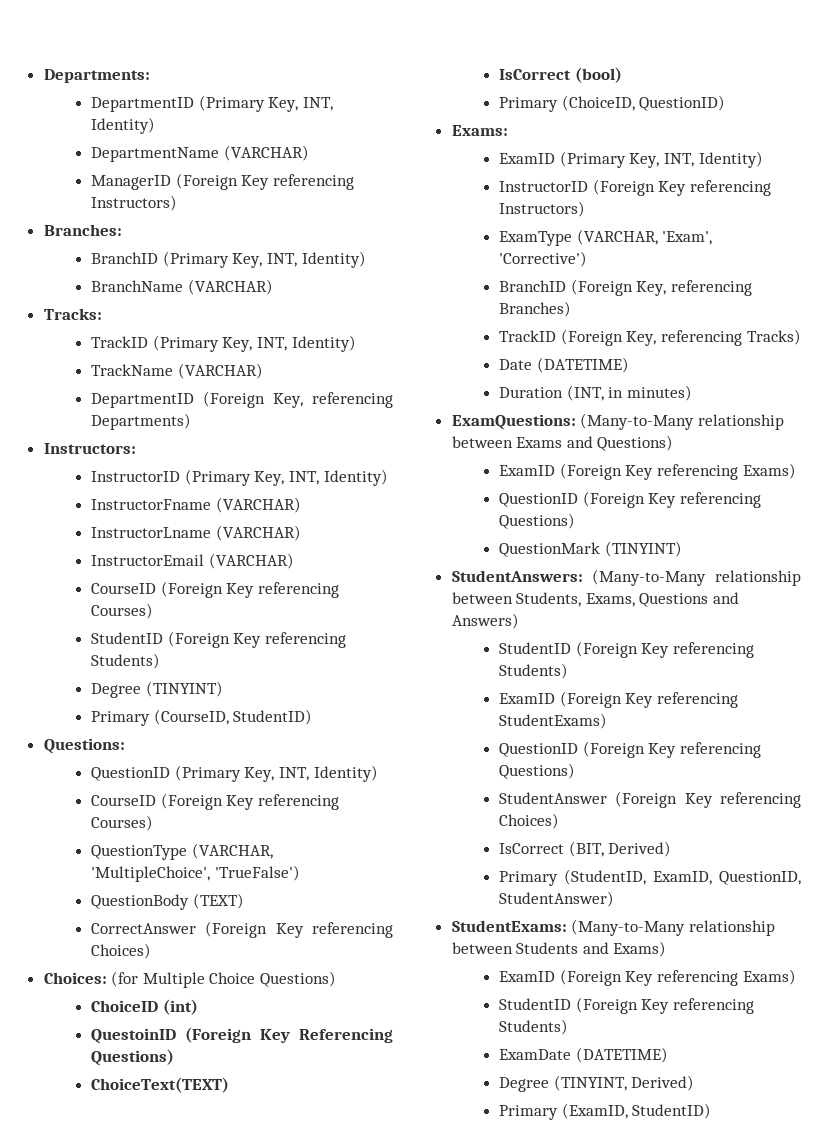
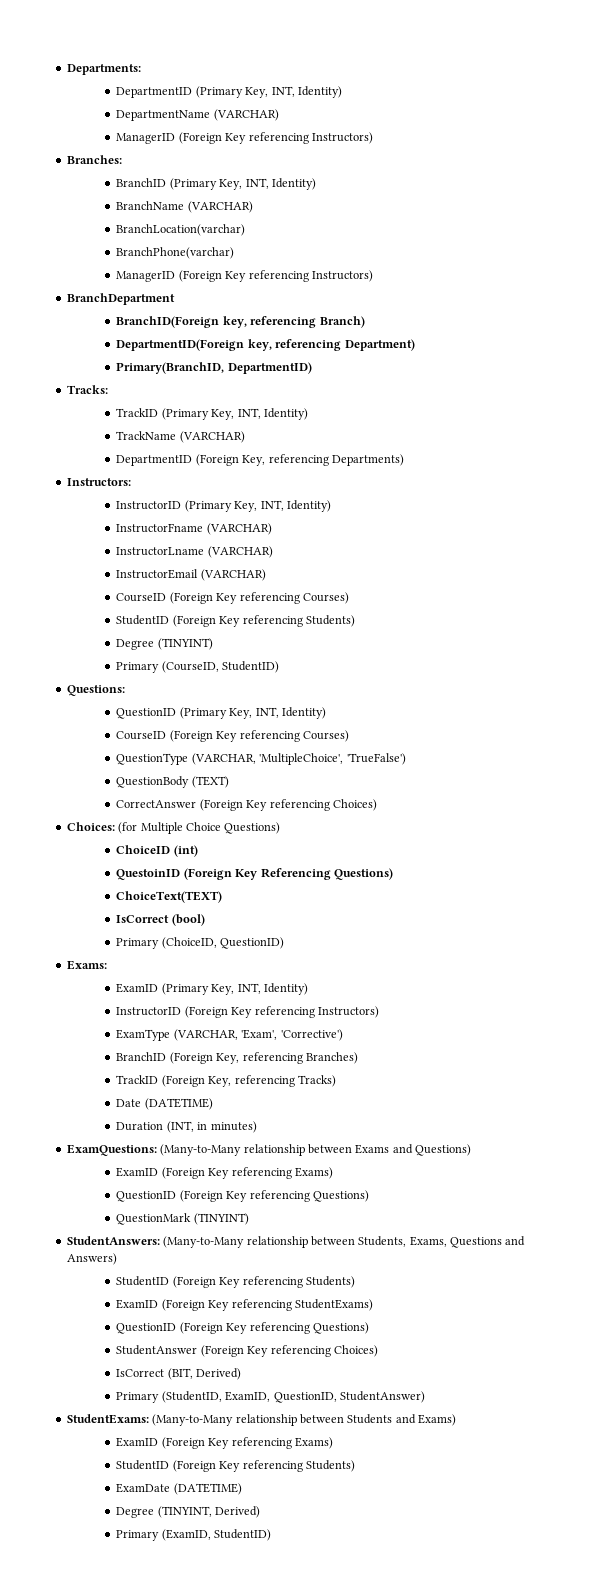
(273, 287) none -> [116,224,246,236] [116,247,235,259] [116,270,373,282] [66,293,175,305] [116,316,365,328] [116,339,415,351] [116,362,312,374] // BranchLocation(varchar) // BranchPhone(varchar) // ManagerID (Foreign Key referencing Instructors) // BranchDepartment // BranchID(Foreign key, referencing Branch) // DepartmentID(Foreign key, referencing Department) // Primary(BranchID, DepartmentID)

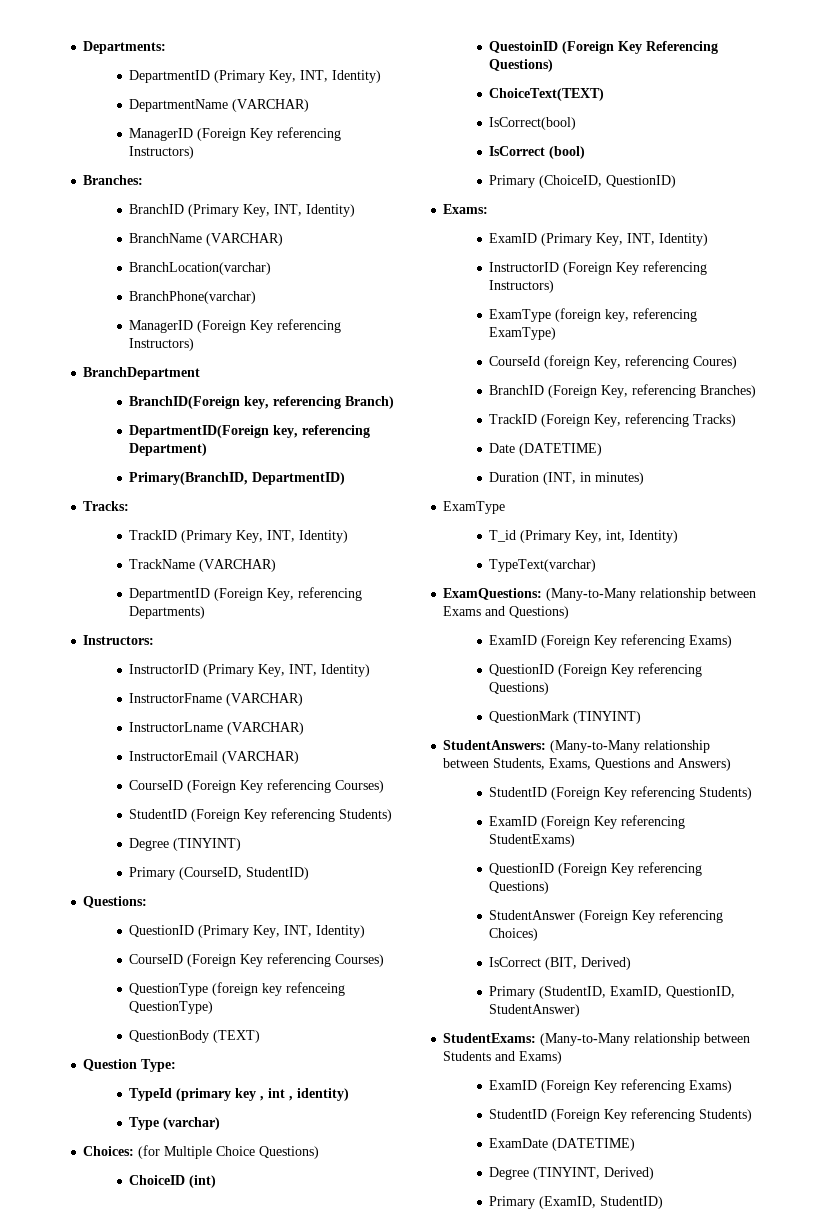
[191,753,406,765] [116,776,229,788] [116,799,377,811] (VARCHAR, 'MultipleChoice', 'TrueFalse') // QuestionBody (TEXT) // CorrectAnswer (Foreign Key referencing Choices) -> [212,982,346,996] [129,1001,214,1014] [129,1030,261,1043] [83,1059,177,1072] [129,1088,350,1101] [129,1117,221,1130] (foreign key refenceing QuestionType) // QuestionBody (TEXT) // Question Type: // TypeId (primary key , int , identity) // Type (varchar)
(223, 897) none -> [489,117,577,130] // IsCorrect(bool)
[173,1029,343,1041] (VARCHAR, 'Exam', 'Corrective') -> [555,308,698,322] [489,327,557,340] [489,355,738,369] (foreign key, referencing ExamType) // CourseId (foreign Key, referencing Coures)
(257, 1127) none -> [443,501,506,514] [489,530,679,543] [489,559,597,572] // ExamType // T_id (Primary Key, int, Identity) // TypeText(varchar)

